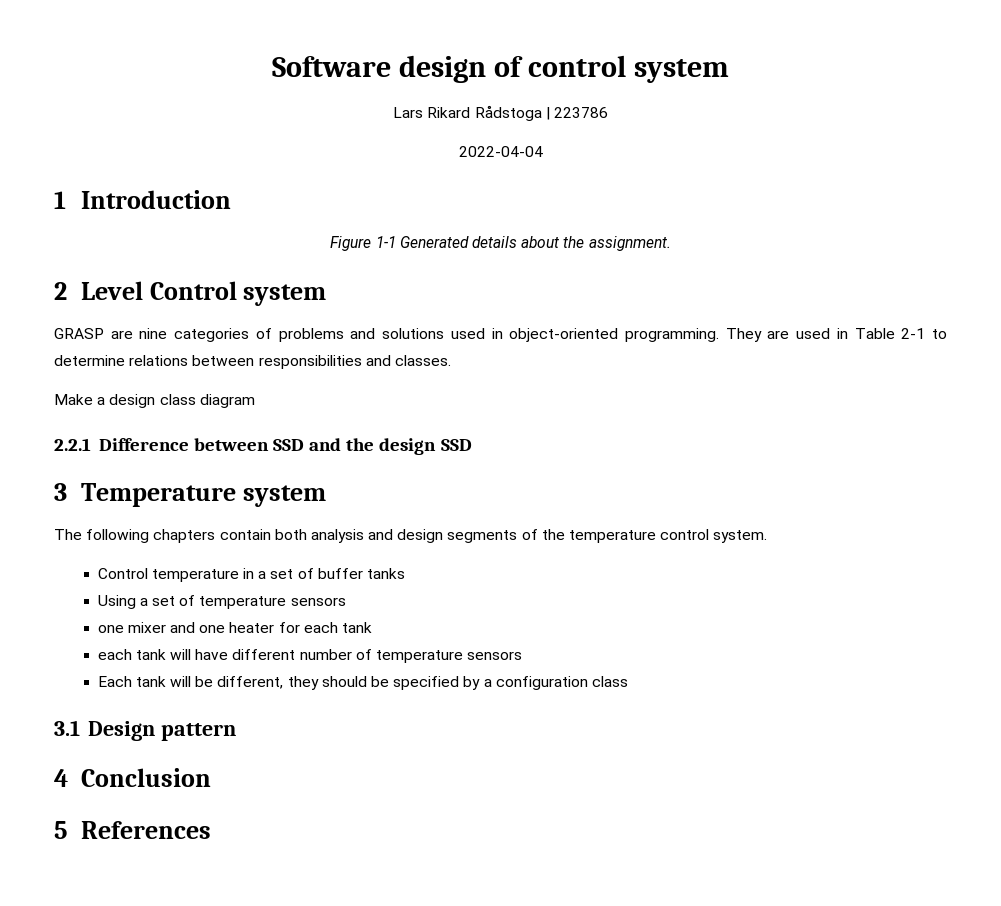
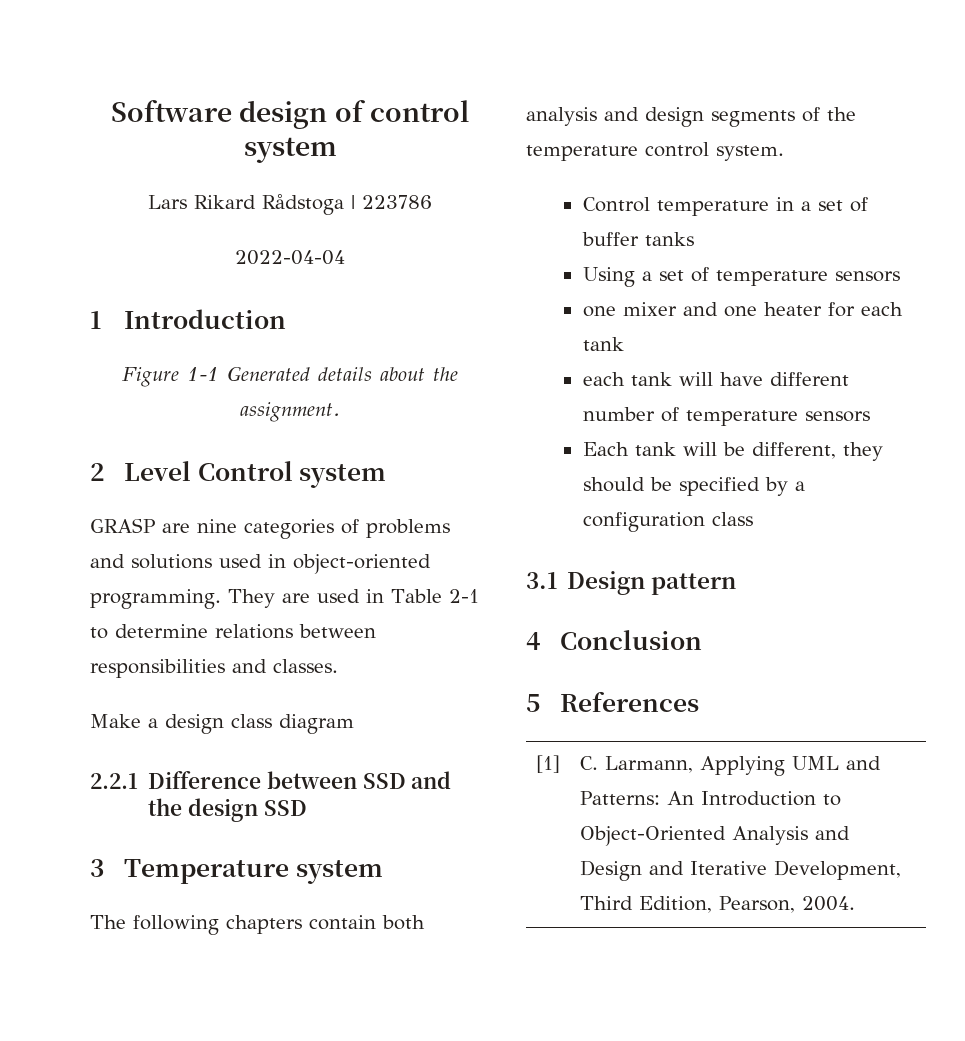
(211, 830) none -> [535,755,560,773] [579,756,881,776] [579,791,841,806] [579,826,850,846] [579,860,901,881] [579,896,855,913] // [1] | C. Larmann, Applying UML and Patterns: An Introduction to Object-Oriented Analysis and Design and Iterative Development, Third Edition, Pearson, 2004.

